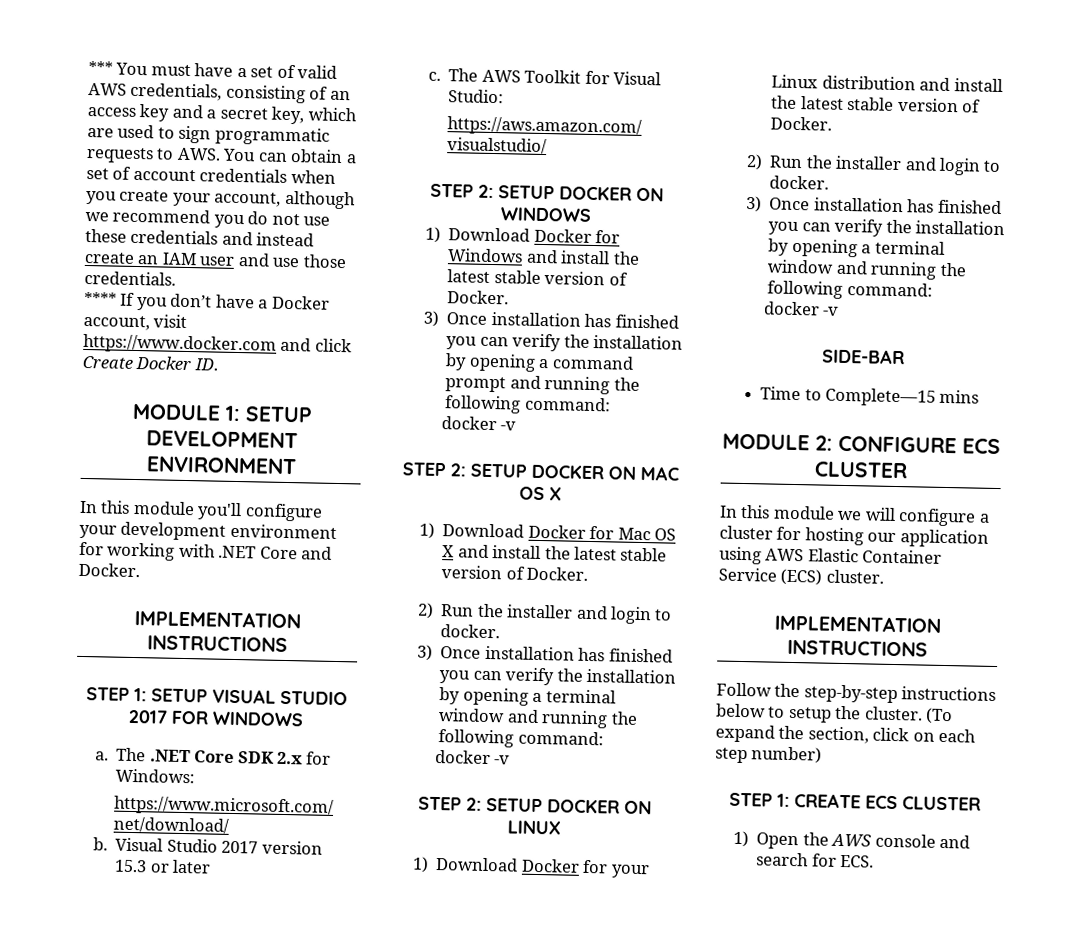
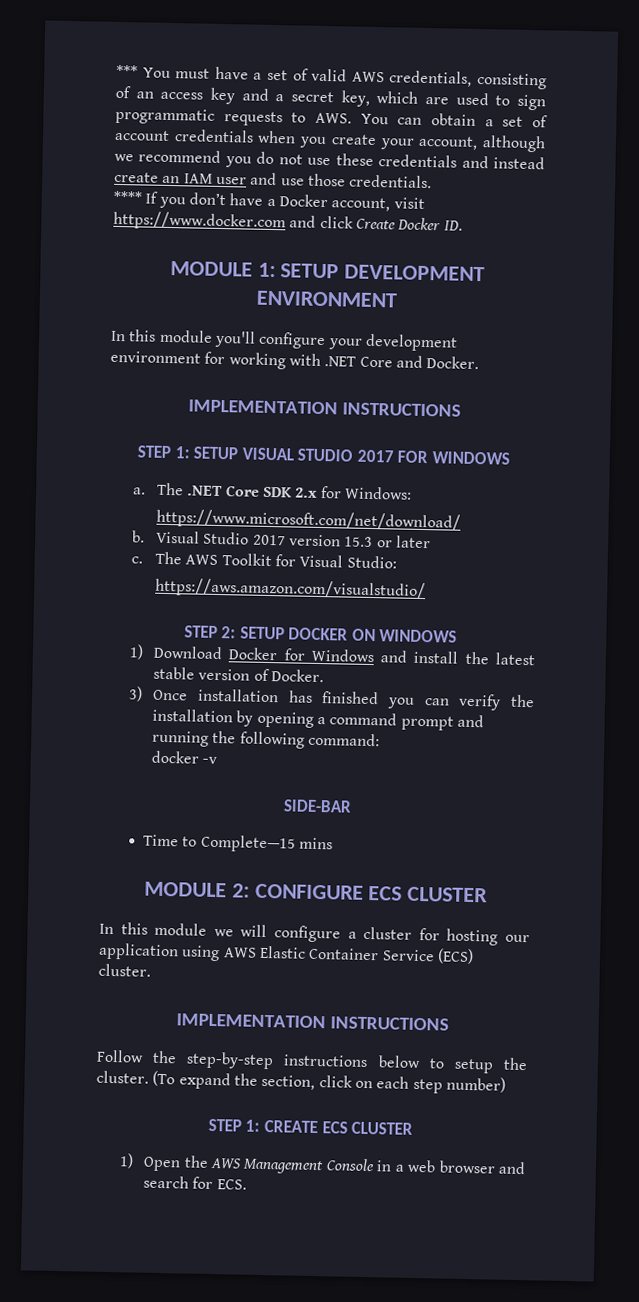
[402,462,679,481] [519,486,562,501] [418,522,677,541] [442,544,668,562] [441,565,589,581] [416,602,673,625] [440,624,501,639] [416,644,673,663] [439,667,677,686] [439,687,616,706] [438,708,638,729] [438,729,604,748] [434,749,511,765] [417,796,652,815] [506,820,561,835] [411,856,650,879] [771,74,1003,93] [771,95,982,113] [770,116,833,131] [745,153,1002,176] [769,175,830,190] [745,195,1002,215] [768,218,1006,237] [768,238,945,258] [767,259,967,280] [767,280,933,299] [762,301,840,316] // STEP 2: SETUP DOCKER ON MAC OS X // 1) Download Docker for Mac OS X and install the latest stable version of Docker. // 2) Run the installer and login to docker. // 3) Once installation has finished you can verify the installation by opening a terminal window and running the following command: // docker -v // STEP 2: SETUP DOCKER ON LINUX // 1) Download Docker for your Linux distribution and install the latest stable version of Docker. // 2) Run the installer and login to docker. // 3) Once installation has finished you can verify the installation by opening a terminal window and running the following command: // docker -v -> (218, 760) none
[874,833,936,848] console -> [243,1158,496,1175] Management Console in a web browser

